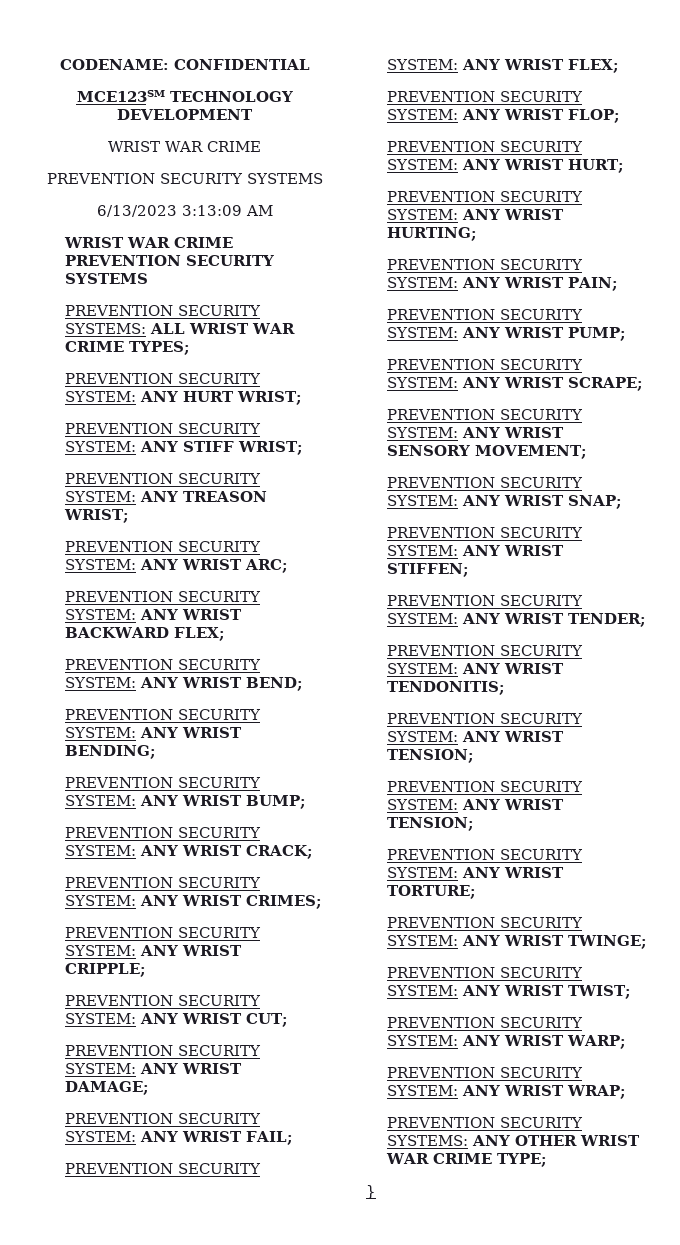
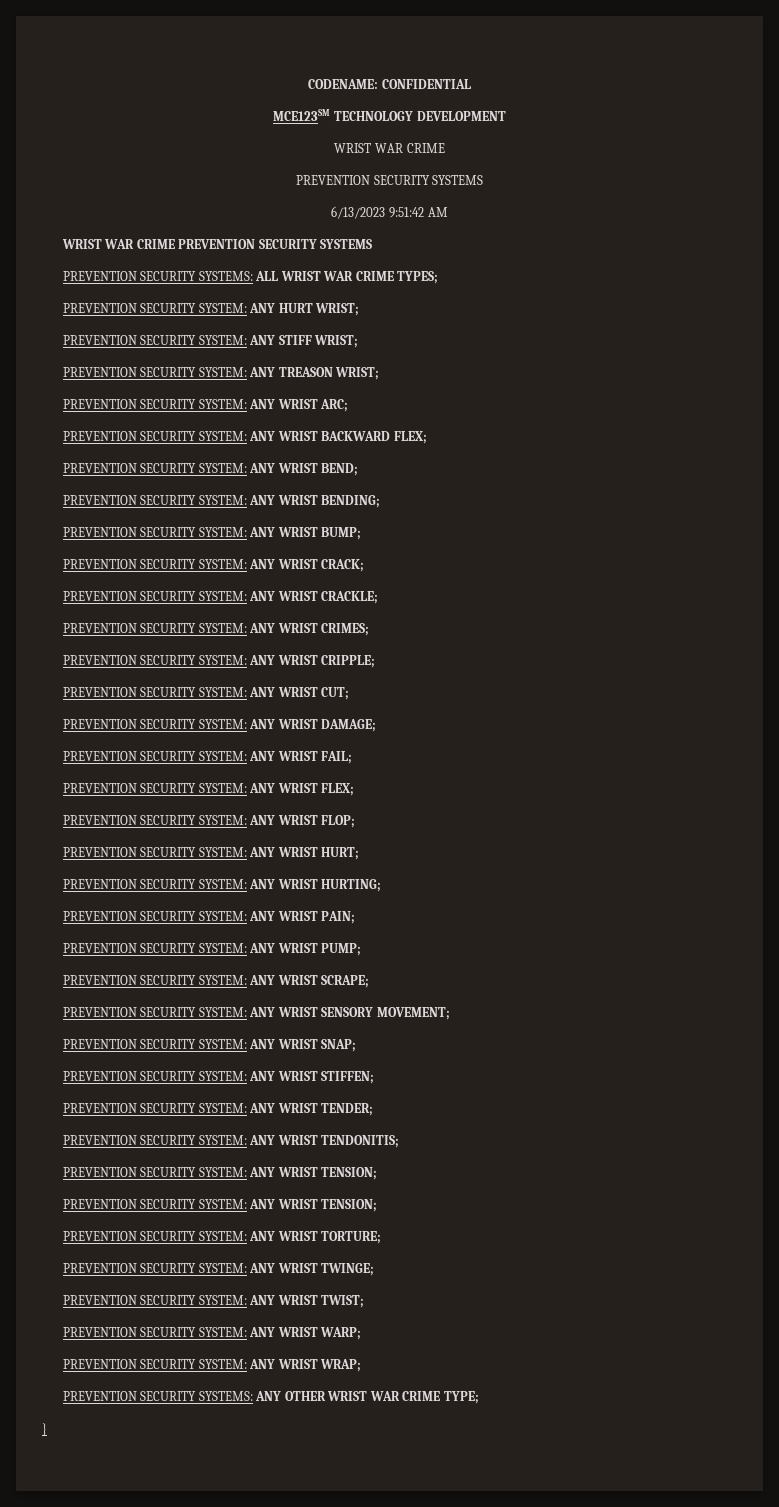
[181,205,242,216] 3:13:09 -> [389,207,424,218] 9:51:42
(313, 852) none -> [62,591,379,604] // PREVENTION SECURITY SYSTEM: ANY WRIST CRACKLE;

